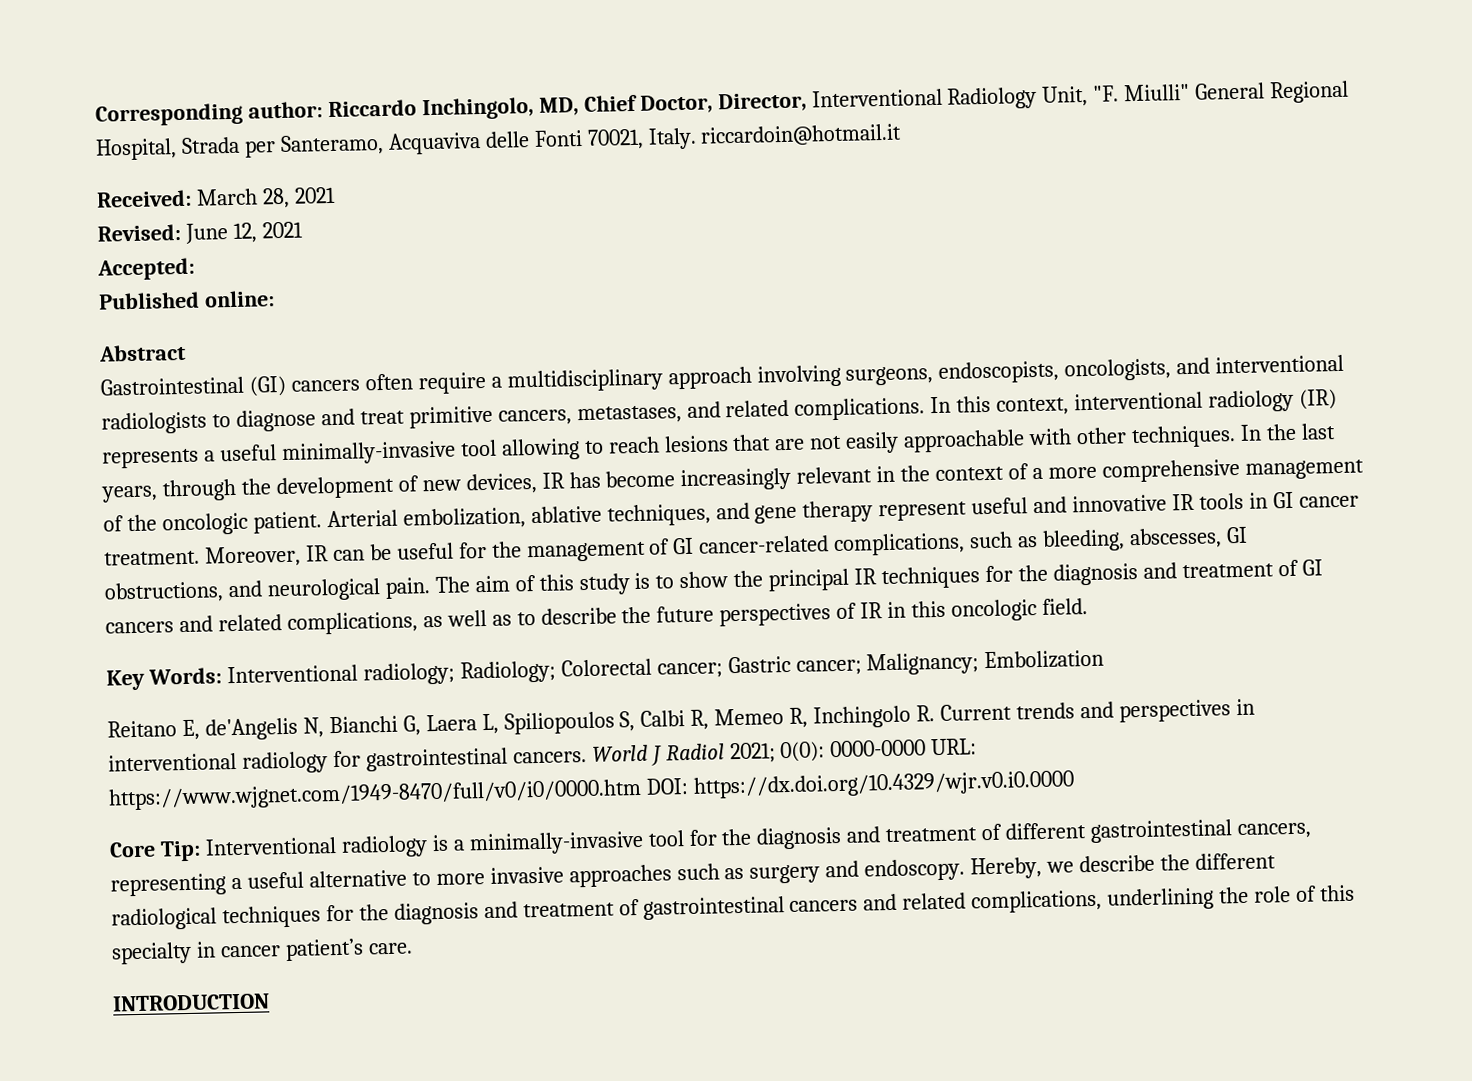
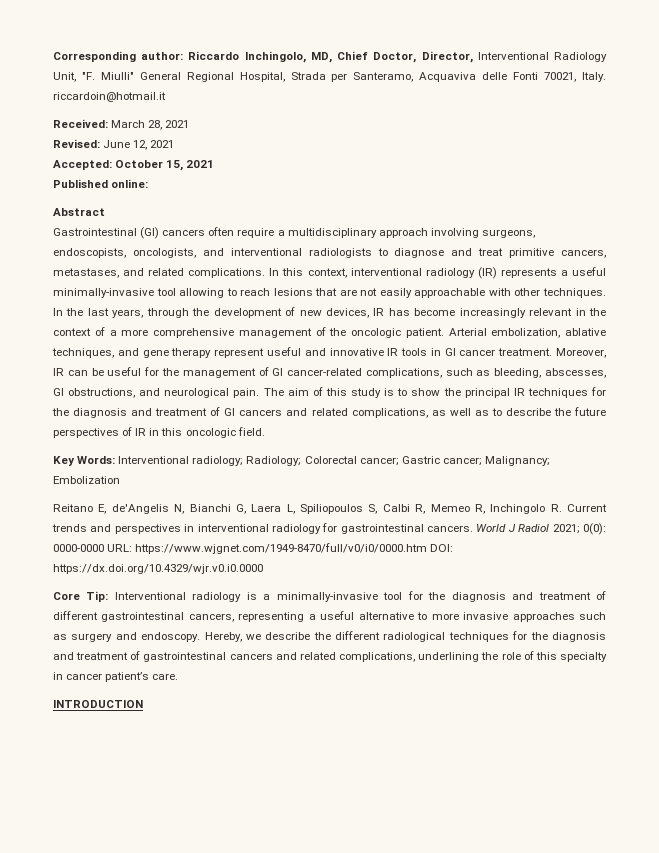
(195, 269) none -> [115,160,215,171] October 15, 2021

